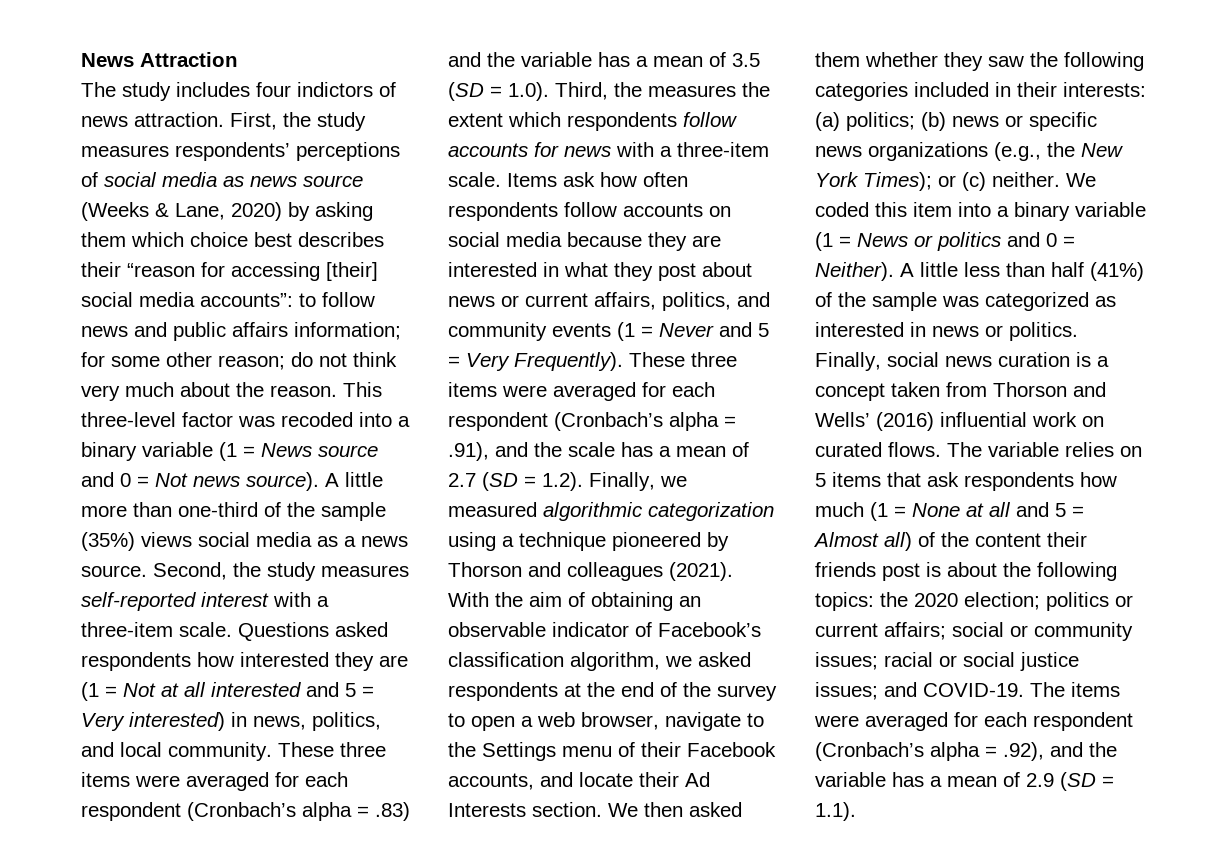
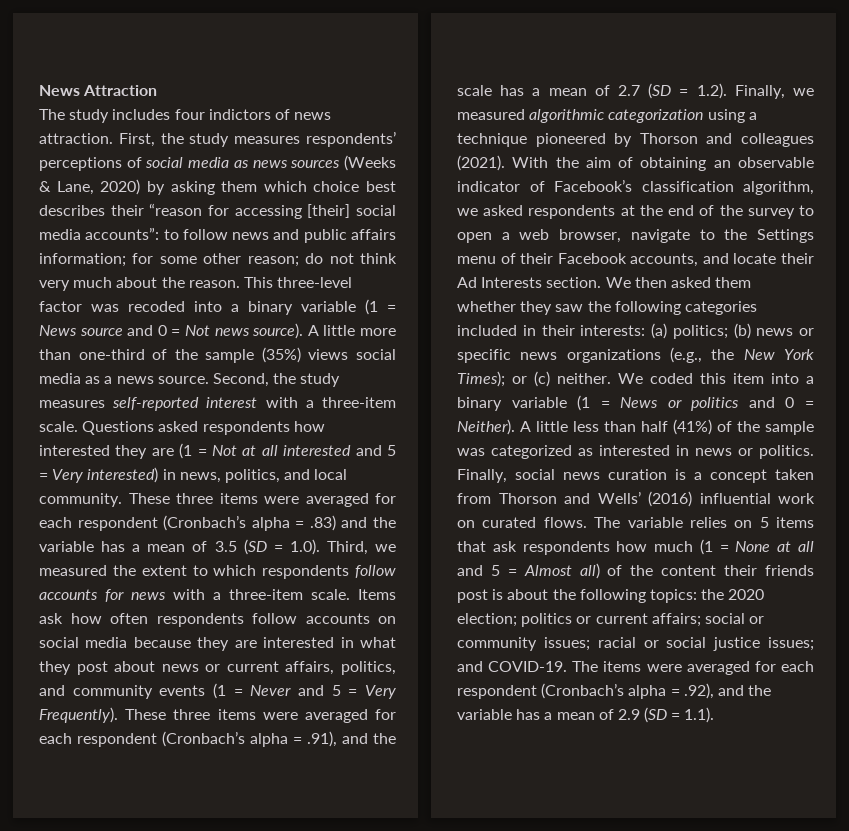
[303,175,363,187] source -> [290,159,341,168] sources
[614,82,736,97] the measures -> [375,544,396,552] [39,565,107,576] we measured
(503, 120) none -> [192,565,208,576] to

